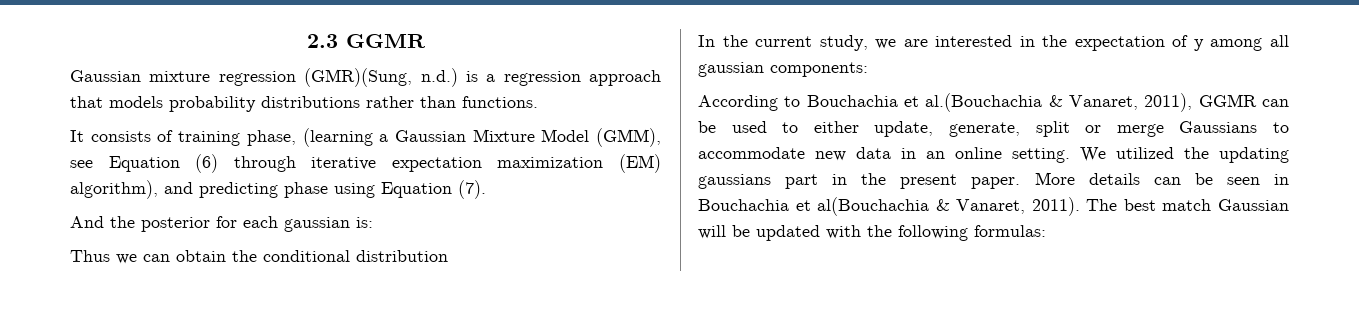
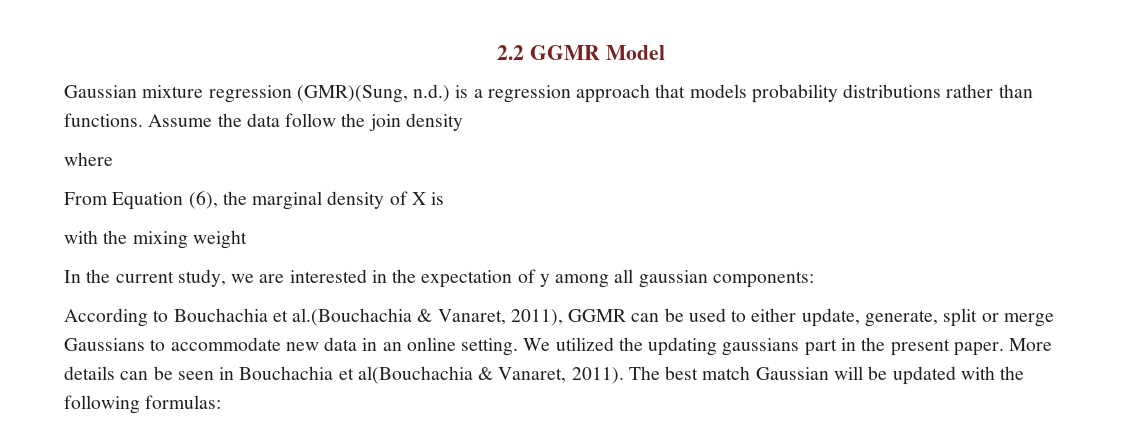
[306,34,426,48] 2.3 GGMR -> [497,45,665,60] 2.2 GGMR Model
[70,128,661,147] [70,154,661,173] [70,180,486,199] [70,216,373,232] [70,250,448,264] // It consists of training phase, (learning a Gaussian Mixture Model (GMM), see Equation (6) through iterative expectation maximization (EM) algorithm), and predicting phase using Equation (7). // And the posterior for each gaussian is: // Thus we can obtain the conditional distribution -> [148,113,463,131] [64,152,113,166] [64,191,445,210] [64,230,247,249] Assume the data follow the join density // where // From Equation (6), the marginal density of X is // with the mixing weight

